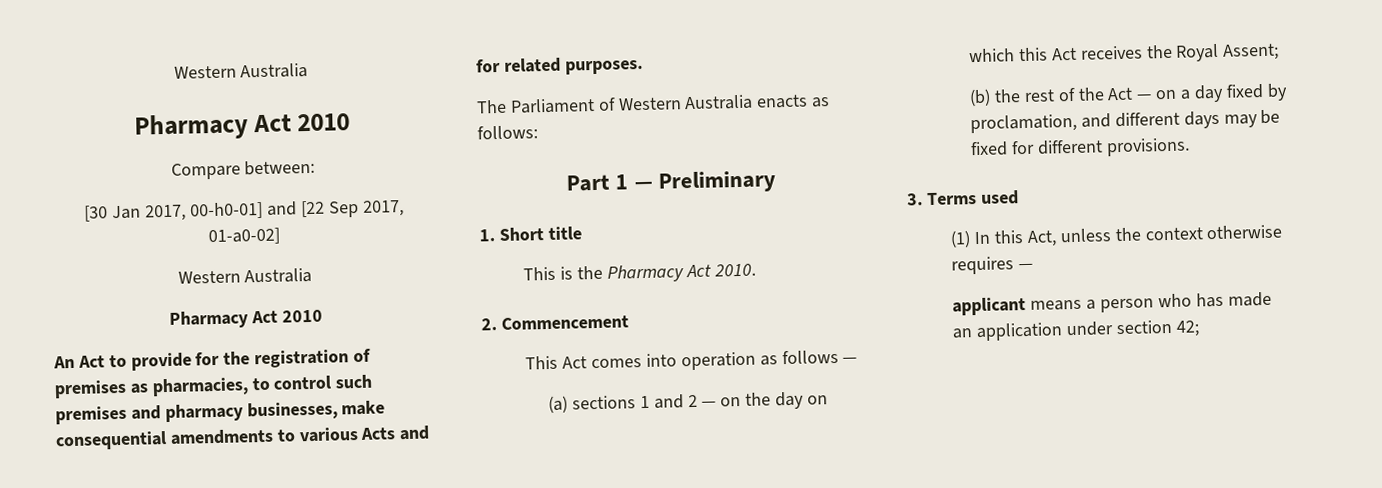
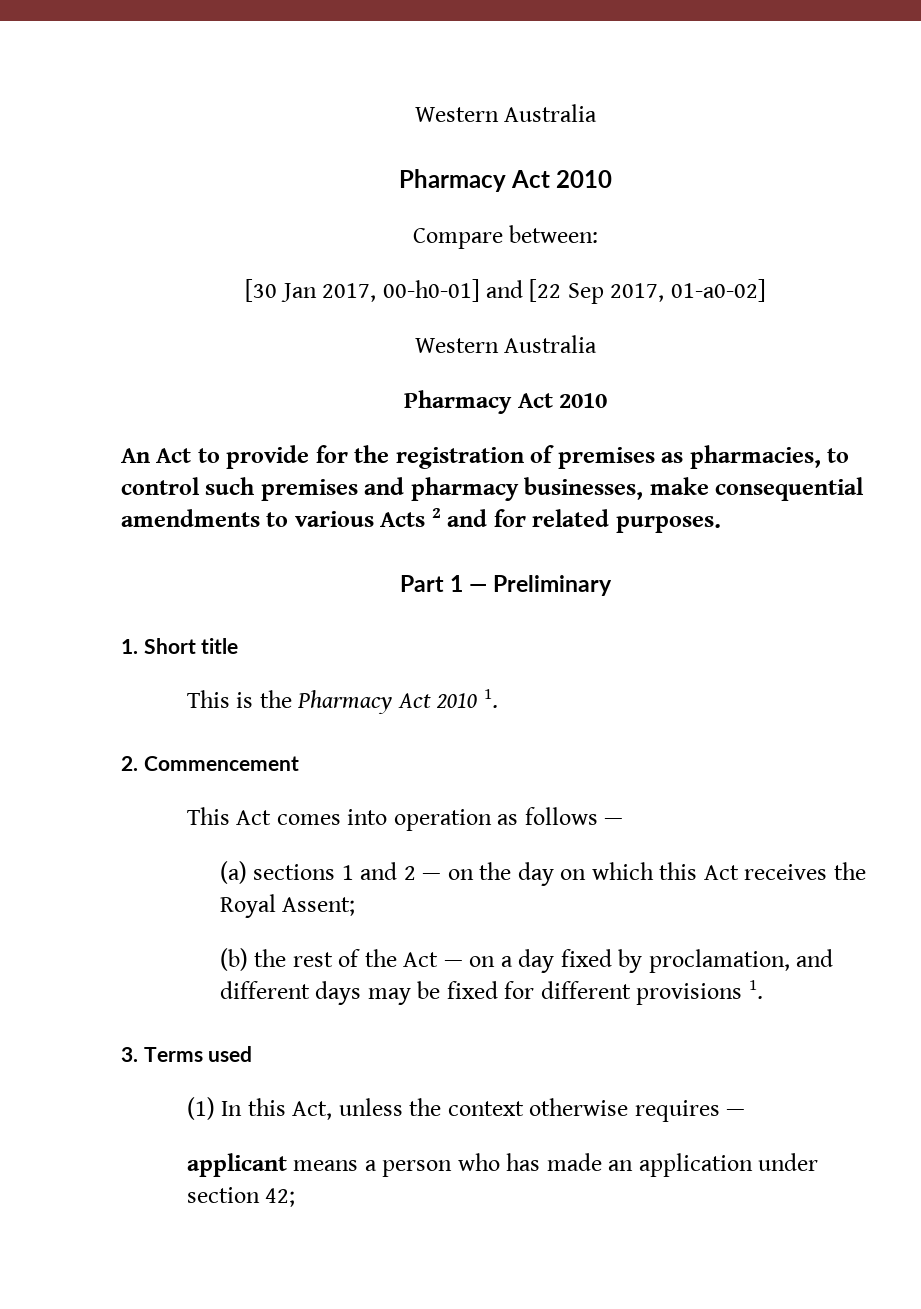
(397, 433) none -> [431,508,441,518] 2
[476,94,831,114] [477,125,538,140] // The Parliament of Western Australia enacts as follows: -> (721, 524) none
[713,263,756,277] 2010. -> [436,689,498,708] 2010 1.
[1105,137,1190,157] provisions. -> [636,980,763,1005] provisions 1.

